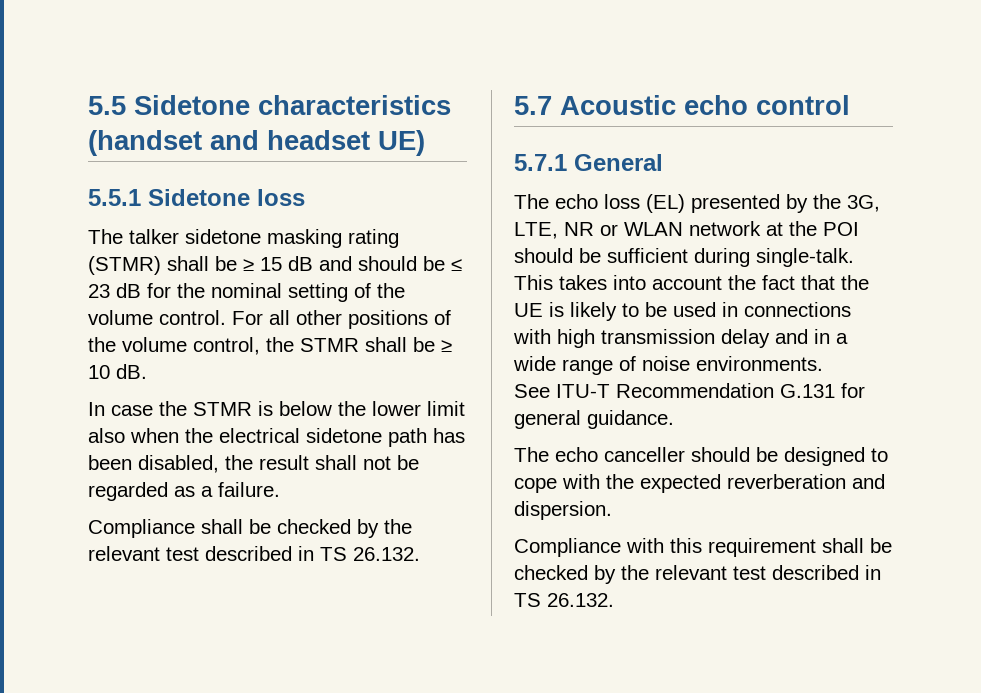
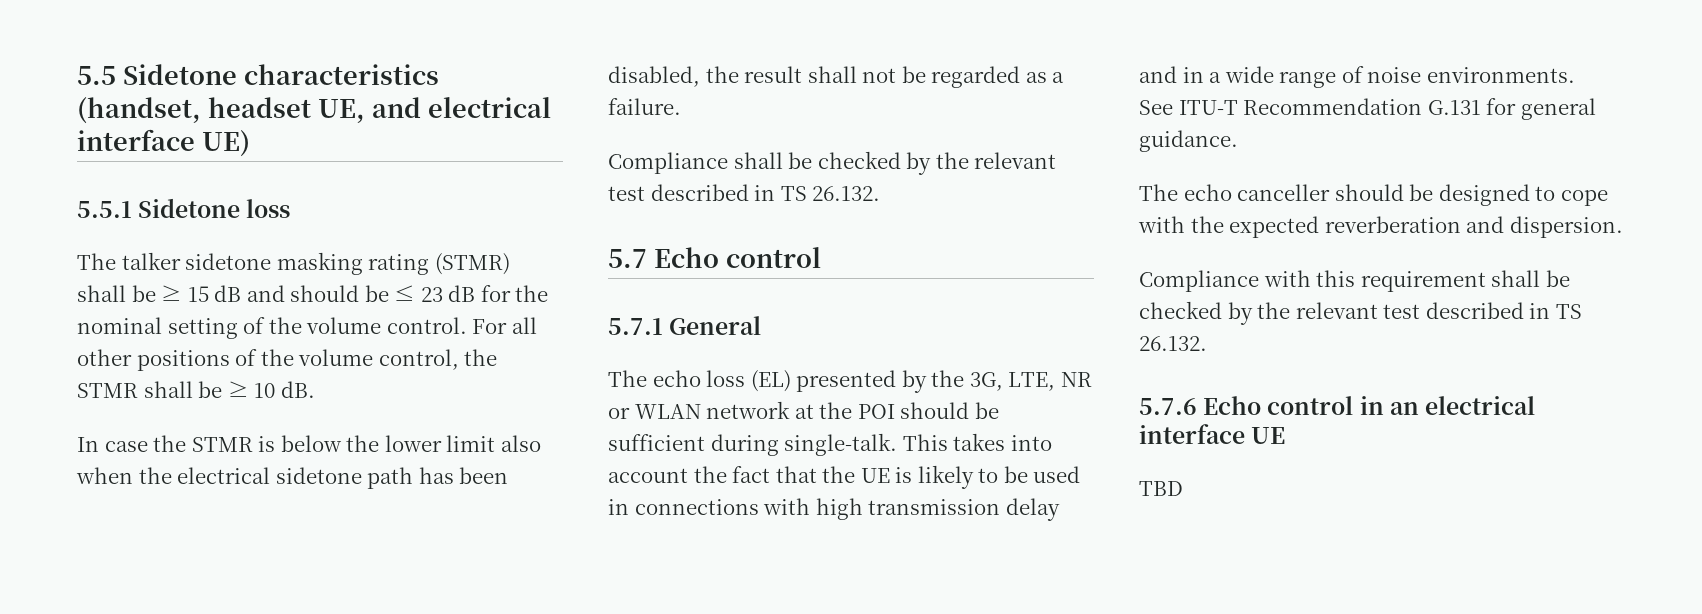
[88,130,370,156] (handset and headset -> [77,97,551,124] [77,129,195,151] (handset, headset UE, and electrical interface
[560,95,748,115] Acoustic echo -> [653,247,719,268] Echo
(614, 600) none -> [1139,396,1536,415] [1139,424,1286,444] [1139,481,1183,496] // 5.7.6 Echo control in an electrical interface UE // TBD

